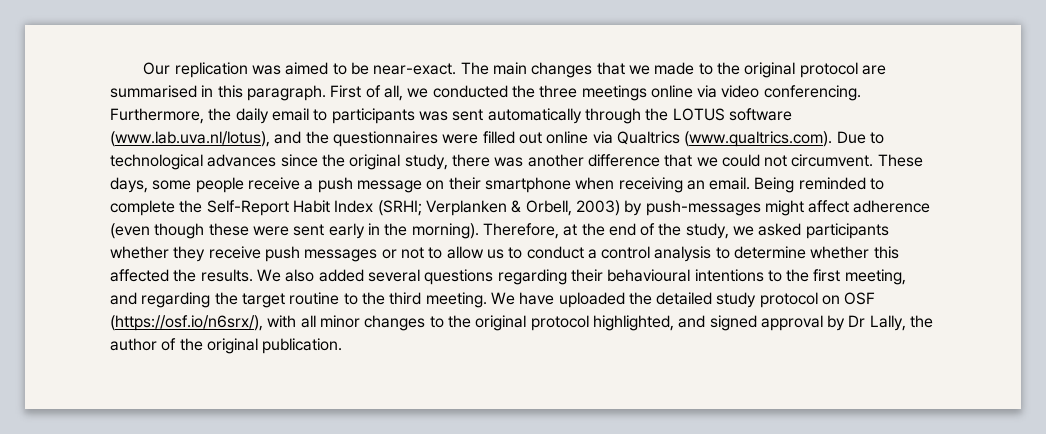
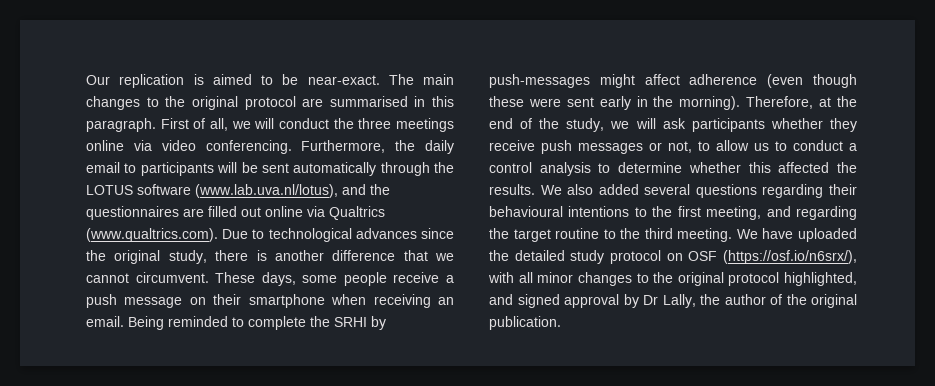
[252,65,282,75] was -> [193,74,204,85] is
[596,62,695,75] that we made -> (140, 103) none
[432,85,508,98] conducted -> [254,118,329,129] will conduct
[418,111,448,121] was -> [217,162,258,173] will be
[442,134,479,144] were -> [183,208,204,217] are
[494,157,524,167] was -> [256,250,267,261] is
[721,154,788,167] could not -> [86,273,129,283] cannot
[206,200,620,216] Self-Report Habit Index (SRHI; Verplanken & Orbell, 2003) -> [334,317,367,327] SRHI
[758,223,802,236] asked -> [635,118,686,129] will ask
[400,247,424,259] not -> [668,141,692,153] not,

